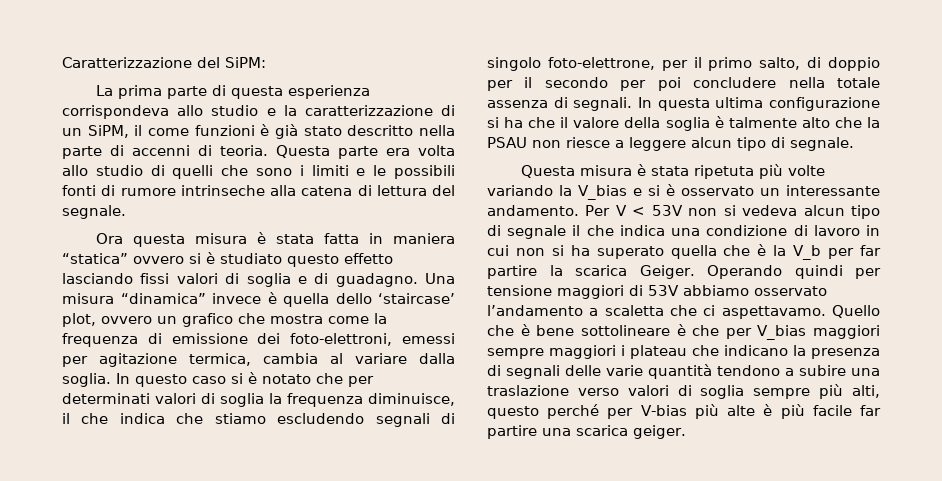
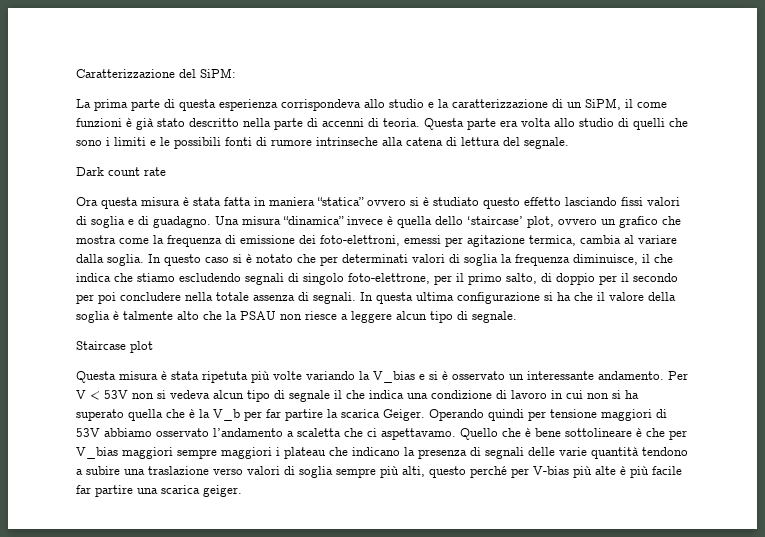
(126, 212) none -> [76,167,166,176] // Dark count rate
(854, 144) none -> [76,341,153,353] // Staircase plot

